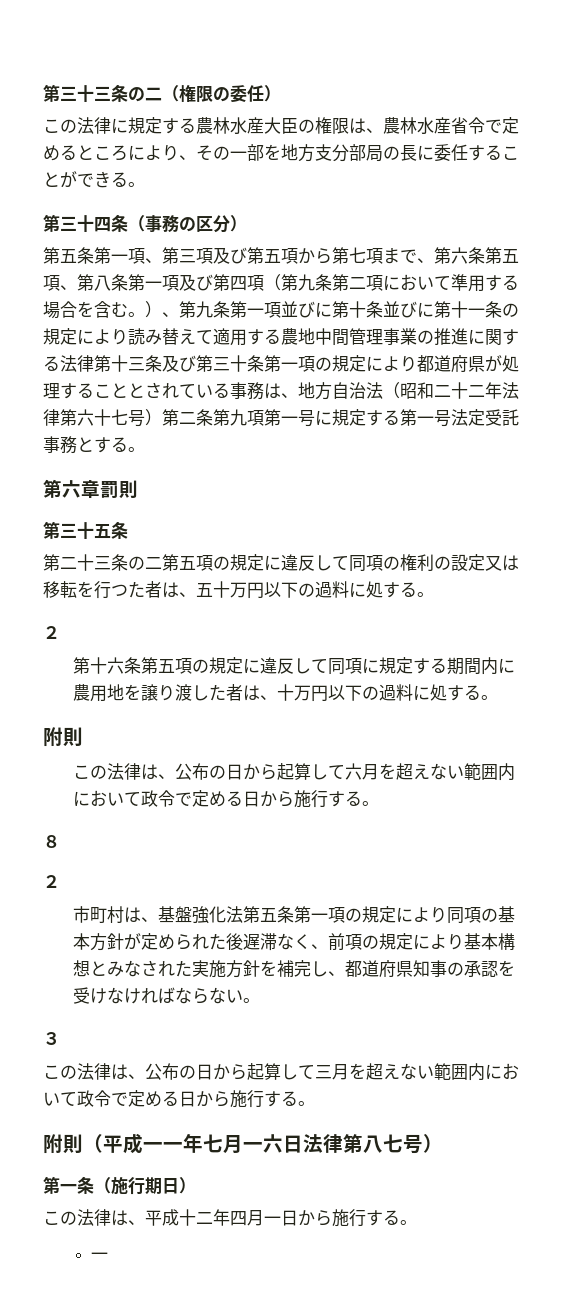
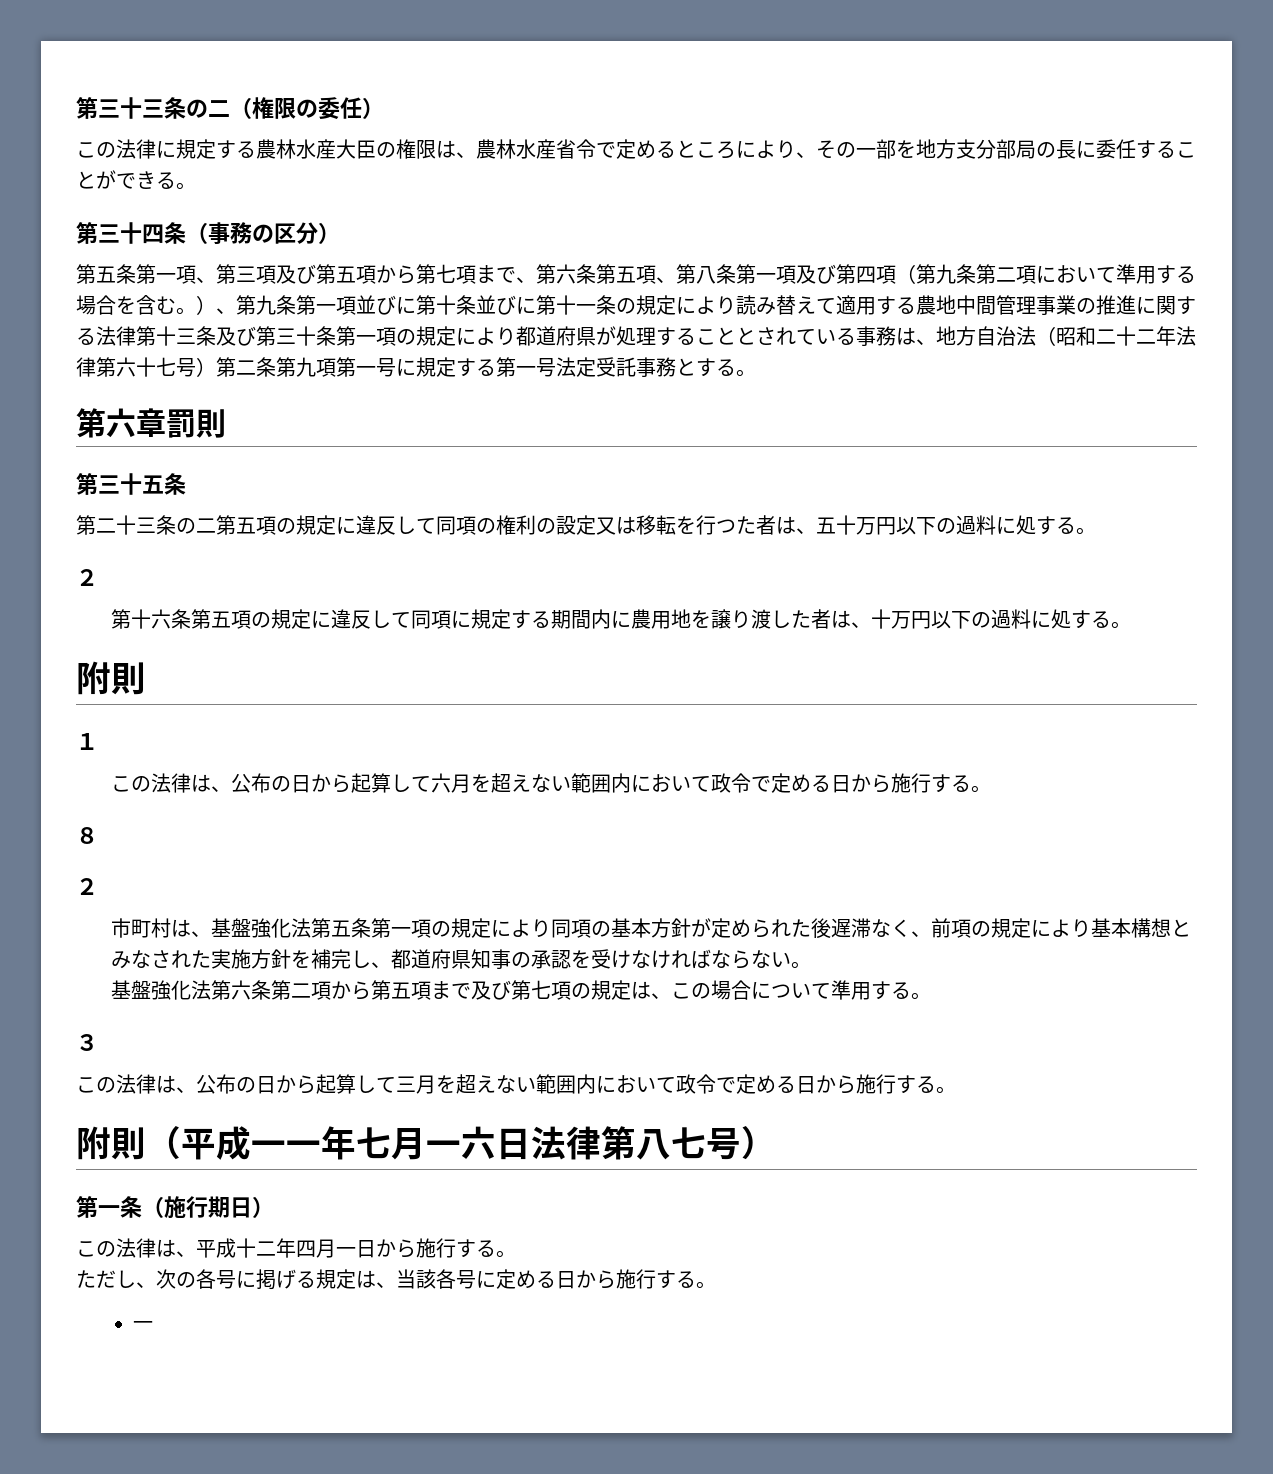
(83, 737) none -> [76,733,98,750] // １
(260, 1000) none -> [111,980,932,1000] // 基盤強化法第六条第二項から第五項まで及び第七項の規定は、この場合について準用する。
(417, 1222) none -> [76,1269,716,1290] // ただし、次の各号に掲げる規定は、当該各号に定める日から施行する。

